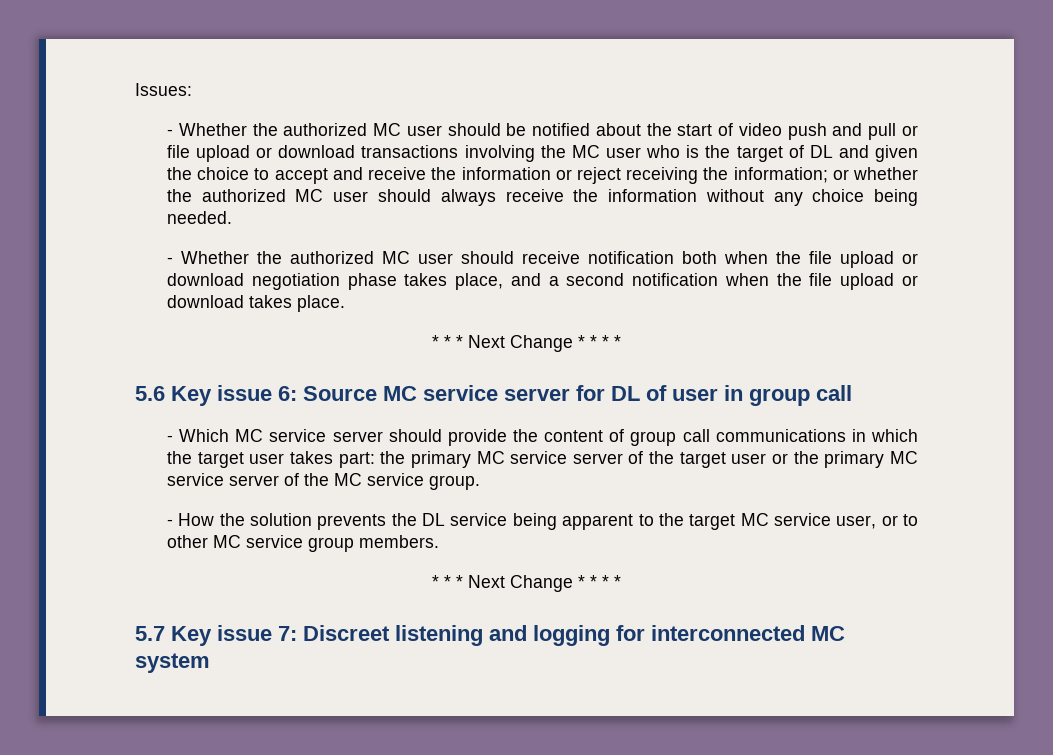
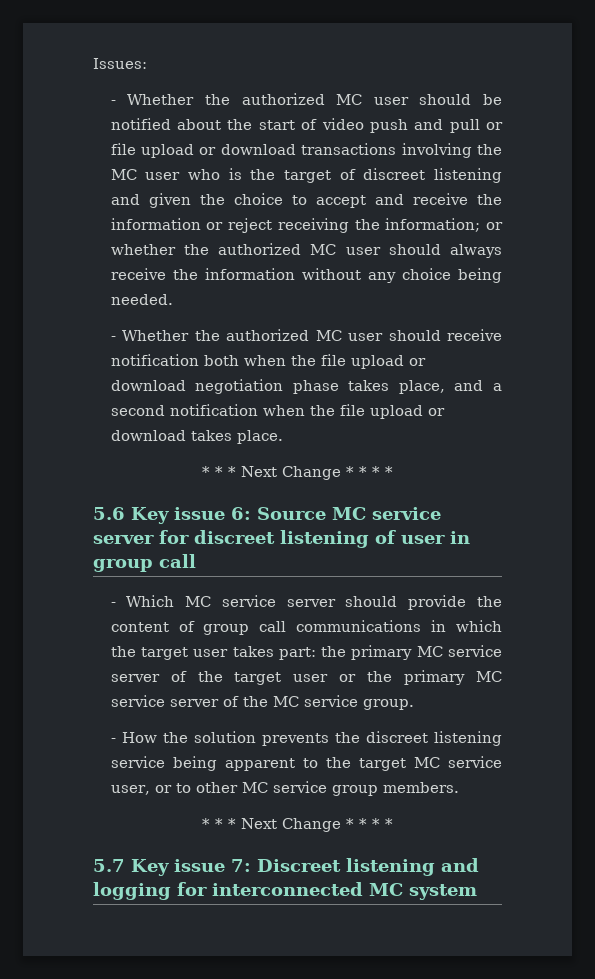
[809,145,833,158] DL -> [363,168,502,183] discreet listening
[611,386,640,401] DL -> [194,530,369,548] discreet listening
[422,513,446,526] DL -> [365,731,502,746] discreet listening

